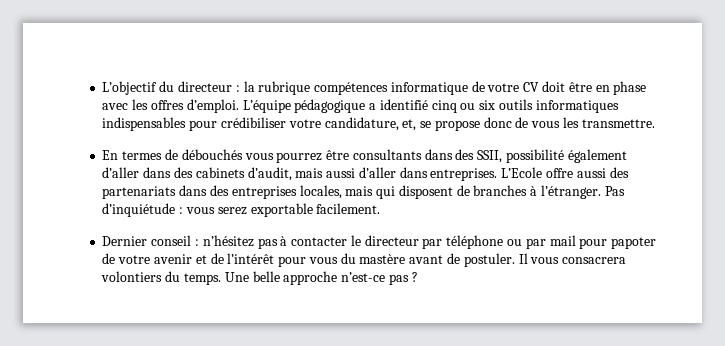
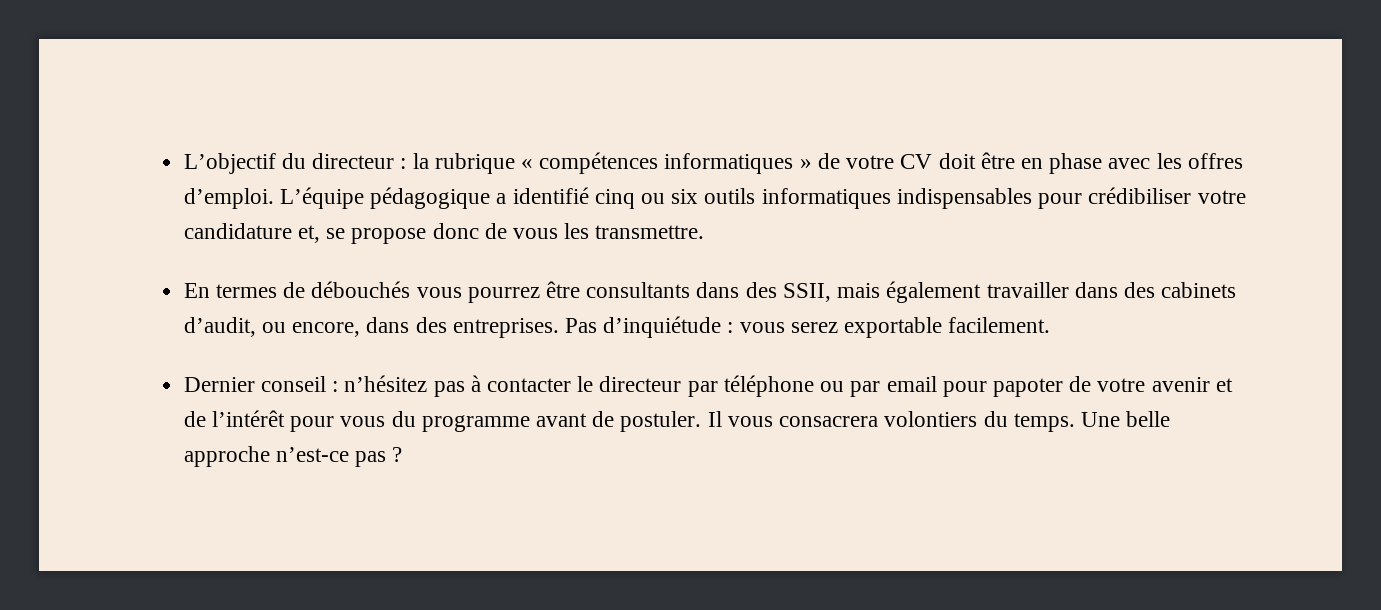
[314,82,468,95] compétences informatique -> [521,152,812,174] « compétences informatiques »
[324,117,399,131] candidature, -> [183,223,292,239] candidature
[505,149,627,163] [102,167,140,178] possibilité également d’aller -> [837,281,1069,303] mais également travailler
[295,167,629,181] [102,185,601,199] mais aussi d’aller dans entreprises. L’Ecole offre aussi des partenariats dans des entreprises locales, mais qui disposent de branches à l’étranger. -> [261,317,559,338] ou encore, dans des entreprises.
[549,235,576,246] mail -> [886,376,937,392] email
[359,254,406,264] mastère -> [421,415,530,432] programme

